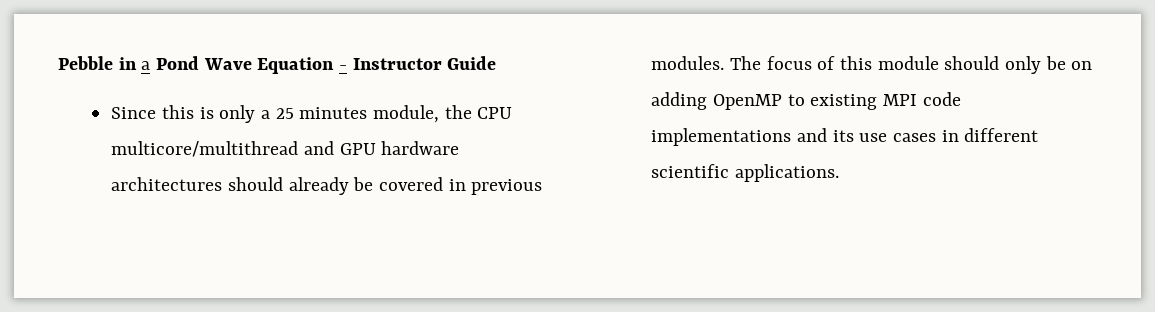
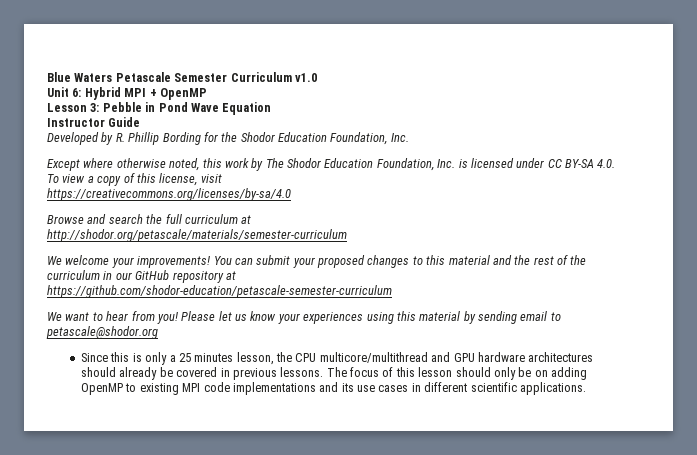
(58, 63) none -> [47,72,317,82] [47,87,207,100] [47,103,100,112] Blue Waters Petascale Semester Curriculum v1.0 // Unit 6: Hybrid MPI + OpenMP // Lesson 3:
[141,61,151,70] a -> (156, 107) none
[339,65,348,70] - -> (272, 108) //
(497, 63) none -> [47,132,409,145] [47,158,616,171] [47,173,222,186] [47,188,291,201] [47,214,252,224] [47,229,347,242] [47,255,587,268] [47,270,236,283] [47,285,392,298] [47,311,561,324] [46,326,158,339] // Developed by R. Phillip Bording for the Shodor Education Foundation, Inc. // Except where otherwise noted, this work by The Shodor Education Foundation, Inc. is licensed under CC BY-SA 4.0. To view a copy of this license, visit // https://creativecommons.org/licenses/by-sa/4.0 // Browse and search the full curriculum at // http://shodor.org/petascale/materials/semester-curriculum // We welcome your improvements! You can submit your proposed changes to this material and the rest of the curriculum in our GitHub repository at // https://github.com/shodor-education/petascale-semester-curriculum // We want to hear from you! Please let us know your experiences using this material by sending email to petascale@shodor.org
[372,105,439,123] module, -> [236,352,274,365] lesson,
[651,56,725,70] modules. -> [280,367,324,377] lessons.
[877,56,939,70] module -> [418,367,453,377] lesson

